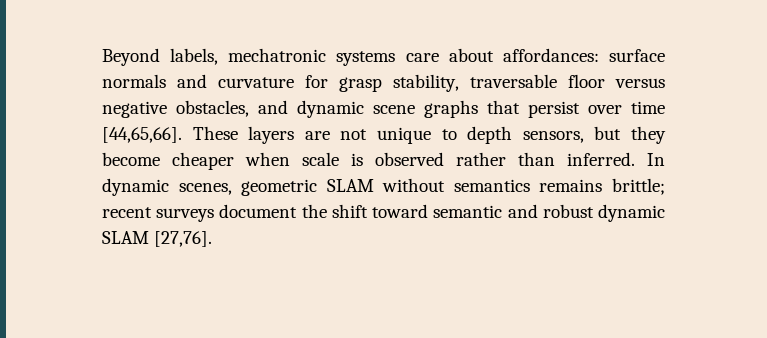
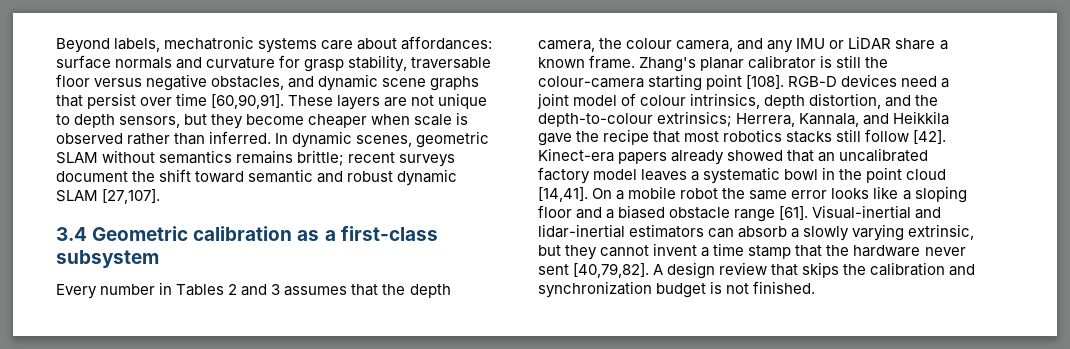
[102,127,182,143] [44,65,66]. -> [211,94,285,109] [60,90,91].
[154,231,213,247] [27,76]. -> [102,189,161,204] [56,226,438,241] [56,250,159,268] [56,282,451,299] [538,36,948,53] [538,55,889,72] [538,74,950,91] [537,93,939,109] [538,111,950,127] [538,129,947,146] [538,148,929,165] [538,167,947,184] [538,186,967,203] [538,205,942,222] [538,224,975,241] [538,243,966,260] [538,262,976,279] [538,281,816,298] [27,107]. // 3.4 Geometric calibration as a first-class subsystem // Every number in Tables 2 and 3 assumes that the depth camera, the colour camera, and any IMU or LiDAR share a known frame. Zhang's planar calibrator is still the colour-camera starting point [108]. RGB-D devices need a joint model of colour intrinsics, depth distortion, and the depth-to-colour extrinsics; Herrera, Kannala, and Heikkila gave the recipe that most robotics stacks still follow [42]. Kinect-era papers already showed that an uncalibrated factory model leaves a systematic bowl in the point cloud [14,41]. On a mobile robot the same error looks like a sloping floor and a biased obstacle range [61]. Visual-inertial and lidar-inertial estimators can absorb a slowly varying extrinsic, but they cannot invent a time stamp that the hardware never sent [40,79,82]. A design review that skips the calibration and synchronization budget is not finished.

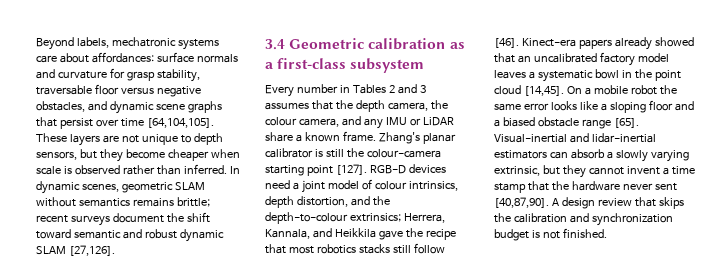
[211,94,285,109] [60,90,91]. -> [146,118,214,128] [64,104,105].
[102,189,161,204] [27,107]. -> [68,245,115,256] [27,126].
[746,75,785,89] [108]. -> [335,164,367,175] [127].
[913,130,947,144] [42]. -> [494,38,519,48] [46].
[538,187,588,202] [14,41]. -> [523,86,564,96] [14,45].
[779,206,809,220] [61]. -> [613,118,639,128] [65].
[573,263,650,278] [40,79,82]. -> [494,197,549,208] [40,87,90].

